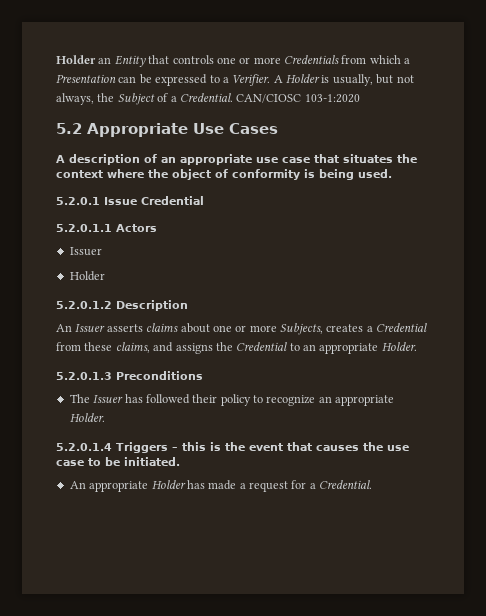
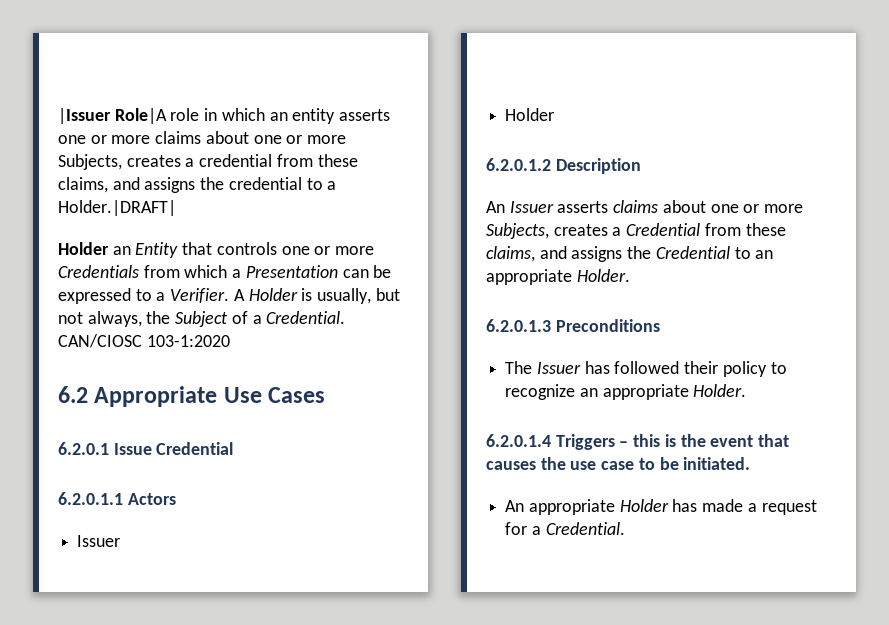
(56, 59) none -> [58,108,391,124] [58,131,347,144] [58,154,358,170] [58,177,337,193] [58,200,176,216] |Issuer Role|A role in which an entity asserts one or more claims about one or more Subjects, creates a credential from these claims, and assigns the credential to a Holder.|DRAFT| //
[56,123,82,134] 5.2 -> [58,386,88,403] 6.2
[56,154,417,165] [56,169,392,180] [56,197,100,205] A description of an appropriate use case that situates the context where the object of conformity is being used. // 5.2.0.1 -> [58,442,109,455] 6.2.0.1
[56,224,112,232] 5.2.0.1.1 -> [58,492,123,505] 6.2.0.1.1
[56,301,112,309] 5.2.0.1.2 -> [486,158,551,171] 6.2.0.1.2
[56,372,112,380] 5.2.0.1.3 -> [486,319,551,332] 6.2.0.1.3
[56,443,112,451] 5.2.0.1.4 -> [486,434,551,447] 6.2.0.1.4

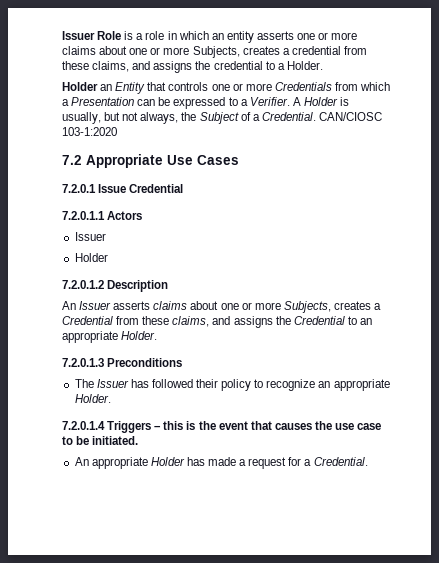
[58,108,167,124] |Issuer Role|A -> [62,31,144,40] Issuer Role is a
[58,200,176,216] Holder.|DRAFT| -> [286,61,323,70] Holder.
[58,386,88,403] 6.2 -> [62,155,82,165] 7.2
[58,442,109,455] 6.2.0.1 -> [62,184,96,193] 7.2.0.1
[58,492,123,505] 6.2.0.1.1 -> [62,211,105,220] 7.2.0.1.1
[486,158,551,171] 6.2.0.1.2 -> [62,280,104,289] 7.2.0.1.2
[486,319,551,332] 6.2.0.1.3 -> [62,358,104,367] 7.2.0.1.3
[486,434,551,447] 6.2.0.1.4 -> [62,421,105,430] 7.2.0.1.4

